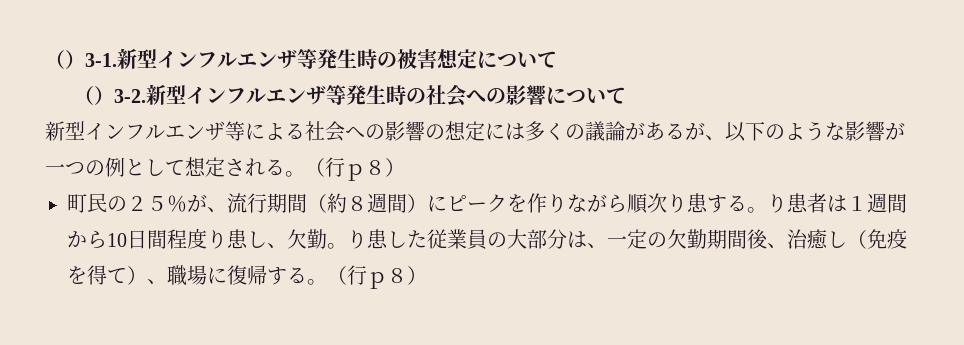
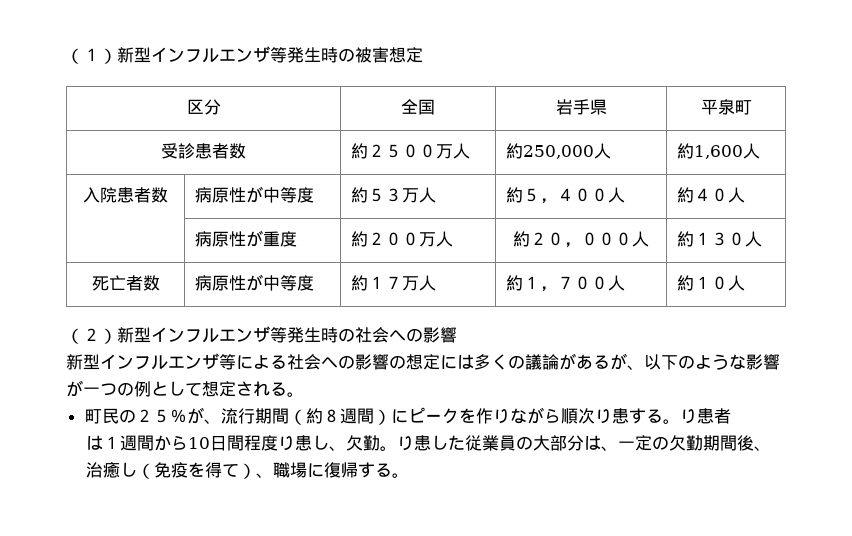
[45,50,117,69] （）3-1. -> [66,48,117,64] （１）
[477,51,557,69] [74,86,147,105] について // （）3-2. -> [186,99,221,115] [401,99,435,115] [555,99,607,115] [700,99,752,115] [161,143,246,159] [351,143,471,159] [506,143,612,159] [677,143,761,159] [83,187,168,203] [195,186,315,203] [351,187,437,203] [506,187,626,204] [677,187,746,203] [195,230,298,247] [351,231,454,247] [513,231,649,248] [677,231,763,247] [91,275,160,291] [195,274,315,291] [351,275,437,291] [506,275,626,292] [677,275,746,291] [66,328,117,344] // 区分 | 全国 | 岩手県 | 平泉町 // 受診患者数 | 約２５００万人 | 約250,000人 | 約1,600人 // 入院患者数 | 病原性が中等度 | 約５３万人 | 約５，４００人 | 約４０人 // | 病原性が重度 | 約２００万人 | 約２０，０００人 | 約１３０人 // 死亡者数 | 病原性が中等度 | 約１７万人 | 約１，７００人 | 約１０人 // （２）
[546,87,627,105] について -> (457, 335) none
[305,157,405,181] （行ｐ８） -> (304, 394) none
(827, 203) none -> (731, 416) //
[327,265,427,289] （行ｐ８） -> (409, 475) none

